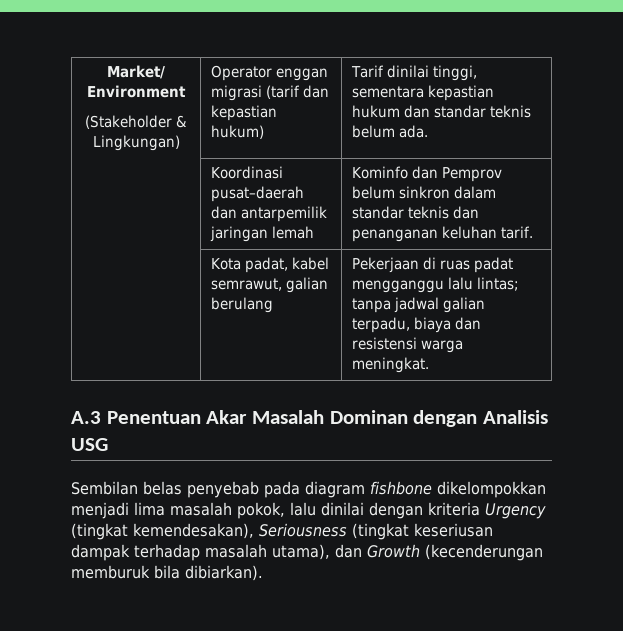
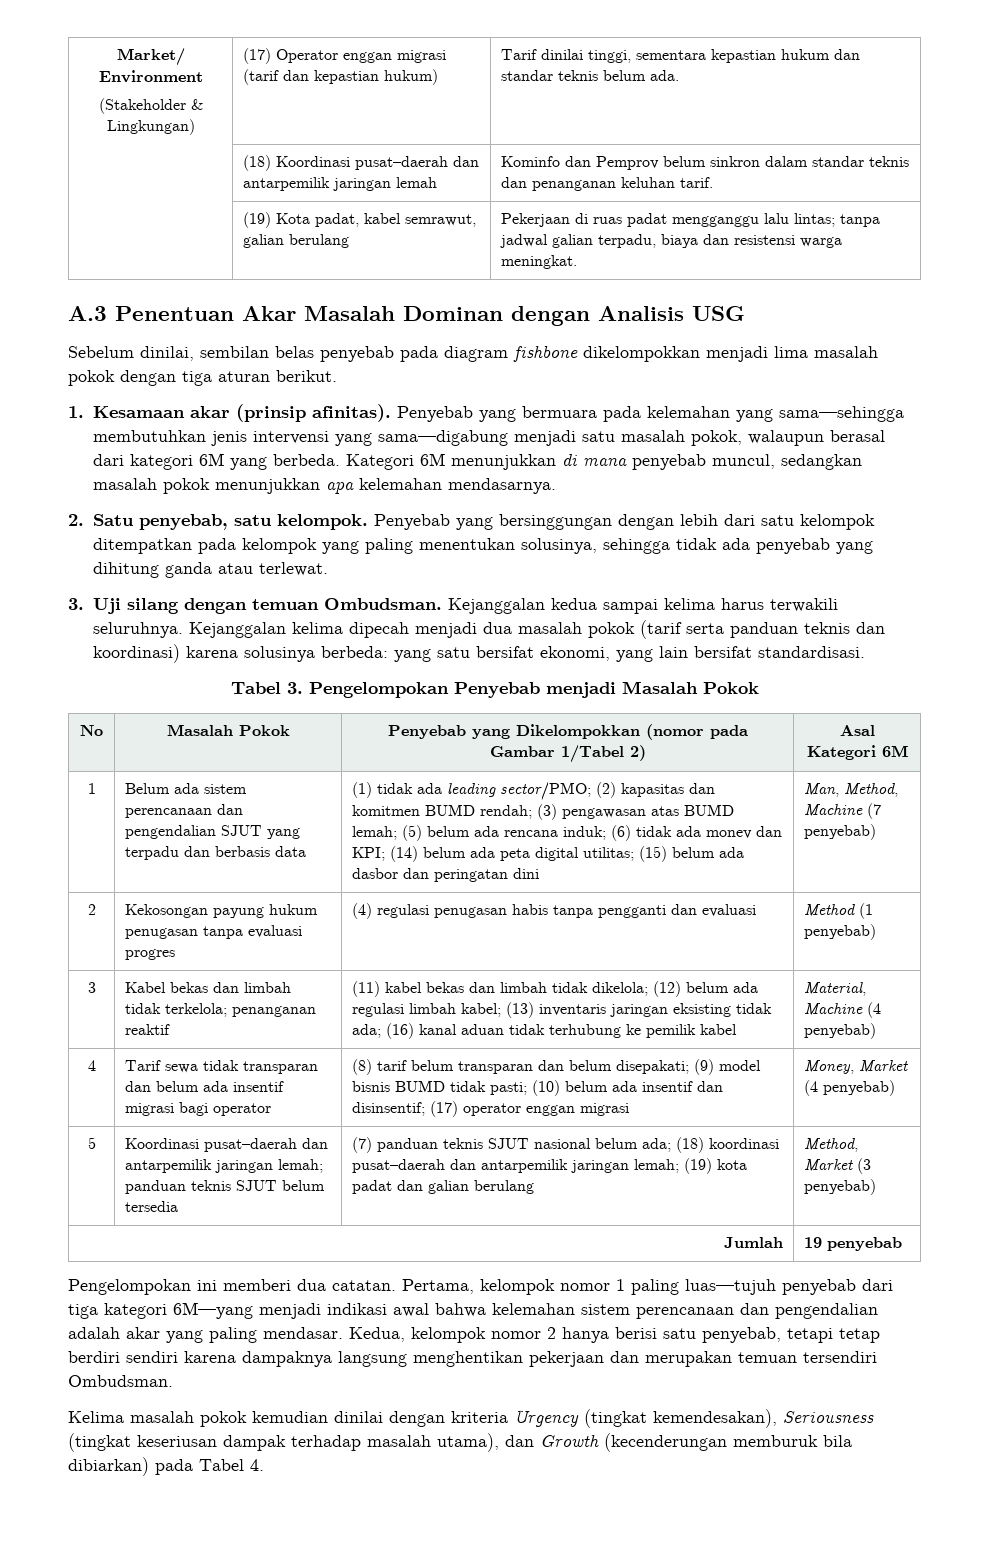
(180, 143) none -> [243,48,272,64] (17)
(429, 131) none -> [243,155,272,171] (18)
(534, 232) none -> [243,212,272,228] (19)
[71,481,138,495] Sembilan -> [68,346,269,361] Sebelum dinilai, sembilan
[237,502,316,519] pokok, lalu -> [68,370,337,386] [68,404,904,422] [92,430,885,446] [92,453,862,470] [92,478,556,494] [68,514,875,530] [92,538,873,554] [92,562,328,578] [68,598,838,614] [92,620,885,639] [92,644,865,663] [230,681,759,698] [80,725,103,736] [166,724,290,736] [387,724,748,740] [489,745,646,763] [839,725,875,736] [806,745,908,760] [87,783,96,794] [125,783,248,794] [125,804,244,818] [125,825,301,839] [125,846,307,860] [352,782,716,800] [352,804,735,820] [352,825,783,841] [352,846,745,862] [352,868,540,882] [804,783,899,797] [804,803,882,819] [804,824,877,840] [87,904,96,915] [125,904,319,918] [125,925,303,939] [125,949,176,960] [352,903,757,919] [804,903,874,919] [804,924,877,940] [87,982,96,993] [125,982,292,993] [125,1003,317,1017] [125,1024,171,1035] [352,981,759,997] [352,1002,773,1018] [352,1023,738,1039] [804,982,867,996] [804,1002,882,1018] [804,1023,877,1039] [87,1060,96,1071] [125,1060,319,1074] [125,1081,285,1092] [125,1102,272,1116] [352,1059,762,1075] [352,1080,724,1096] [352,1101,630,1117] [804,1060,909,1074] [804,1080,896,1096] [87,1137,96,1149] [125,1138,329,1152] [125,1159,324,1173] [125,1180,326,1194] [125,1201,179,1212] [352,1137,780,1153] [352,1158,748,1174] [352,1180,535,1194] [804,1138,859,1152] [804,1158,872,1174] [804,1179,877,1195] [723,1237,783,1248] [804,1237,903,1251] [68,1279,893,1295] [68,1302,878,1319] [68,1327,880,1343] [68,1351,877,1367] [68,1375,173,1387] [68,1411,328,1427] pokok dengan tiga aturan berikut. // 1. Kesamaan akar (prinsip afinitas). Penyebab yang bermuara pada kelemahan yang sama—sehingga membutuhkan jenis intervensi yang sama—digabung menjadi satu masalah pokok, walaupun berasal dari kategori 6M yang berbeda. Kategori 6M menunjukkan di mana penyebab muncul, sedangkan masalah pokok menunjukkan apa kelemahan mendasarnya. // 2. Satu penyebab, satu kelompok. Penyebab yang bersinggungan dengan lebih dari satu kelompok ditempatkan pada kelompok yang paling menentukan solusinya, sehingga tidak ada penyebab yang dihitung ganda atau terlewat. // 3. Uji silang dengan temuan Ombudsman. Kejanggalan kedua sampai kelima harus terwakili seluruhnya. Kejanggalan kelima dipecah menjadi dua masalah pokok (tarif serta panduan teknis dan koordinasi) karena solusinya berbeda: yang satu bersifat ekonomi, yang lain bersifat standardisasi. // Tabel 3. Pengelompokan Penyebab menjadi Masalah Pokok // No | Masalah Pokok | Penyebab yang Dikelompokkan (nomor pada Gambar 1/Tabel 2) | Asal Kategori 6M // 1 | Belum ada sistem perencanaan dan pengendalian SJUT yang terpadu dan berbasis data | (1) tidak ada leading sector/PMO; (2) kapasitas dan komitmen BUMD rendah; (3) pengawasan atas BUMD lemah; (5) belum ada rencana induk; (6) tidak ada monev dan KPI; (14) belum ada peta digital utilitas; (15) belum ada dasbor dan peringatan dini | Man, Method, Machine (7 penyebab) // 2 | Kekosongan payung hukum penugasan tanpa evaluasi progres | (4) regulasi penugasan habis tanpa pengganti dan evaluasi | Method (1 penyebab) // 3 | Kabel bekas dan limbah tidak terkelola; penanganan reaktif | (11) kabel bekas dan limbah tidak dikelola; (12) belum ada regulasi limbah kabel; (13) inventaris jaringan eksisting tidak ada; (16) kanal aduan tidak terhubung ke pemilik kabel | Material, Machine (4 penyebab) // 4 | Tarif sewa tidak transparan dan belum ada insentif migrasi bagi operator | (8) tarif belum transparan dan belum disepakati; (9) model bisnis BUMD tidak pasti; (10) belum ada insentif dan disinsentif; (17) operator enggan migrasi | Money, Market (4 penyebab) // 5 | Koordinasi pusat–daerah dan antarpemilik jaringan lemah; panduan teknis SJUT belum tersedia | (7) panduan teknis SJUT nasional belum ada; (18) koordinasi pusat–daerah dan antarpemilik jaringan lemah; (19) kota padat dan galian berulang | Method, Market (3 penyebab) // Jumlah | 19 penyebab // Pengelompokan ini memberi dua catatan. Pertama, kelompok nomor 1 paling luas—tujuh penyebab dari tiga kategori 6M—yang menjadi indikasi awal bahwa kelemahan sistem perencanaan dan pengendalian adalah akar yang paling mendasar. Kedua, kelompok nomor 2 hanya berisi satu penyebab, tetapi tetap berdiri sendiri karena dampaknya langsung menghentikan pekerjaan dan merupakan temuan tersendiri Ombudsman. // Kelima masalah pokok kemudian
[185,565,263,581] dibiarkan). -> [68,1457,264,1476] dibiarkan) pada Tabel 4.

